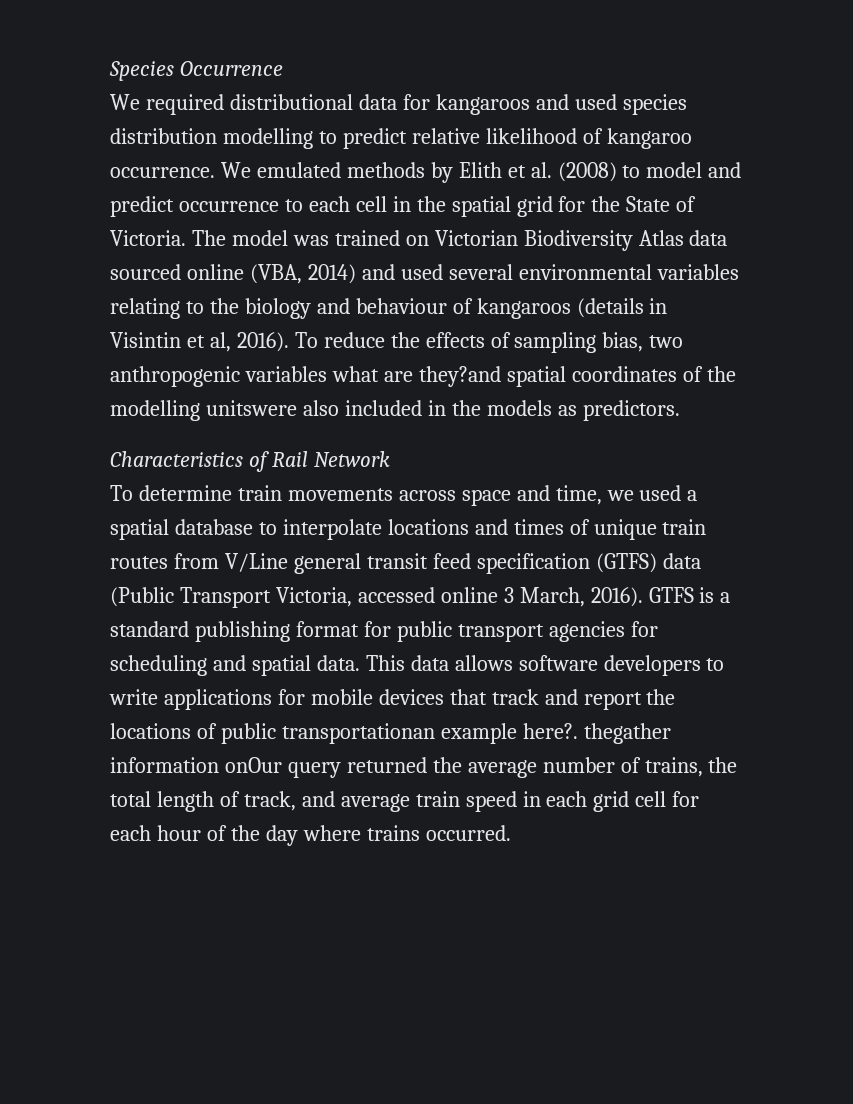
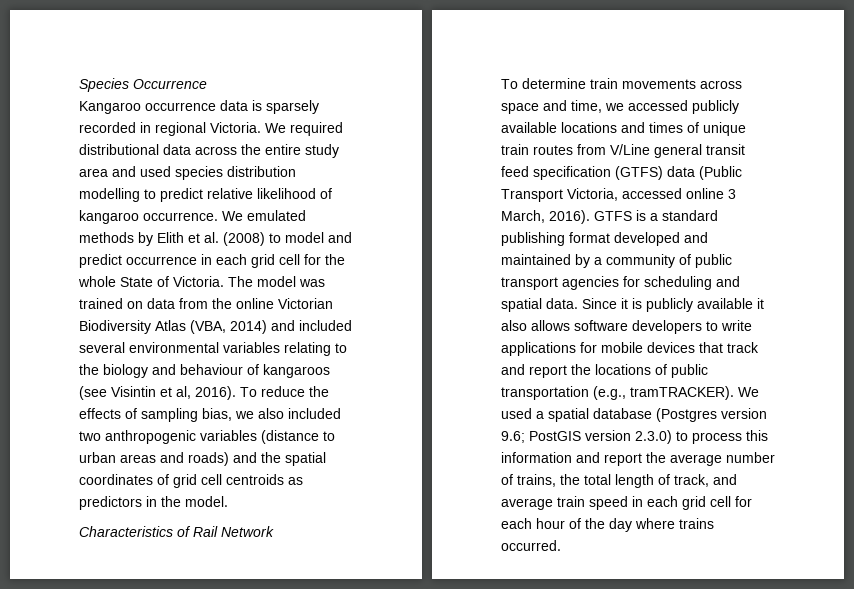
[110,94,530,115] We required distributional data for kangaroos -> [79,100,319,114] [79,122,343,136] [79,144,339,158] [79,168,108,177] Kangaroo occurrence data is sparsely recorded in regional Victoria. We required distributional data across the entire study area
[284,196,553,217] to each cell in the spatial grid -> [201,254,300,268] in each grid cell
(621, 204) none -> [78,276,116,287] whole
[434,230,728,251] [110,264,244,280] Victorian Biodiversity Atlas data sourced online -> [147,298,333,309] [79,320,186,334] data from the online Victorian Biodiversity Atlas
[400,264,443,280] used -> [299,320,352,331] included
[576,298,668,318] (details in -> [79,386,107,400] (see
[649,335,684,348] [110,366,736,387] [110,400,680,421] two anthropogenic variables what are they?and spatial coordinates of the modelling unitswere also included in the models as predictors. -> [235,408,341,419] [79,430,335,444] [79,452,326,466] [79,474,303,488] [79,496,228,510] we also included two anthropogenic variables (distance to urban areas and roads) and the spatial coordinates of grid cell centroids as predictors in the model.
[639,485,698,501] [110,519,382,540] used a spatial database to interpolate -> [628,100,739,114] [501,122,557,133] accessed publicly available
[363,621,391,637] for -> [614,232,708,246] [501,254,691,268] developed and maintained by a community of
[365,655,449,671] This data -> [582,298,764,312] [501,320,527,331] Since it is publicly available it also
[281,723,671,744] [110,757,427,778] transportationan example here?. thegather information onOur query returned -> [501,386,759,400] [501,408,767,422] [501,430,768,444] [501,452,642,466] transportation (e.g., tramTRACKER). We used a spatial database (Postgres version 9.6; PostGIS version 2.3.0) to process this information and report

